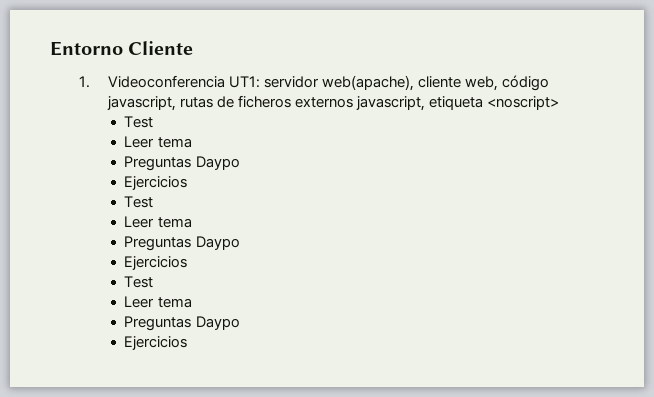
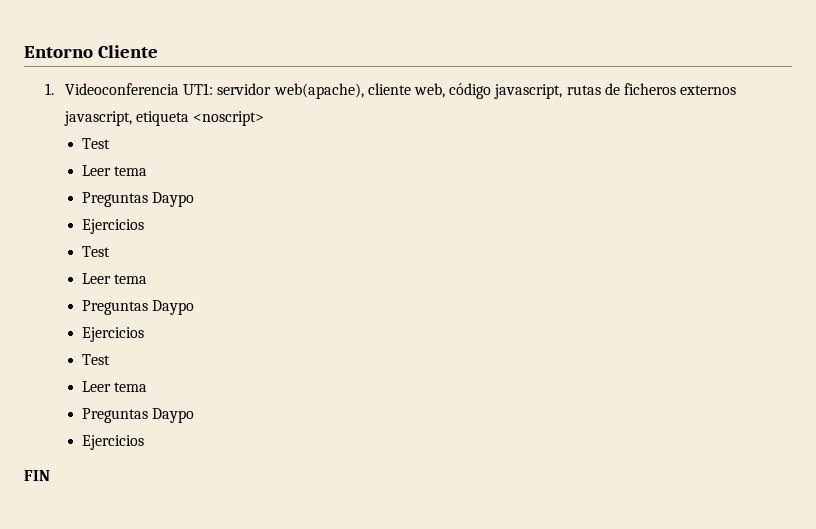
(188, 343) none -> [24,470,50,481] // FIN

